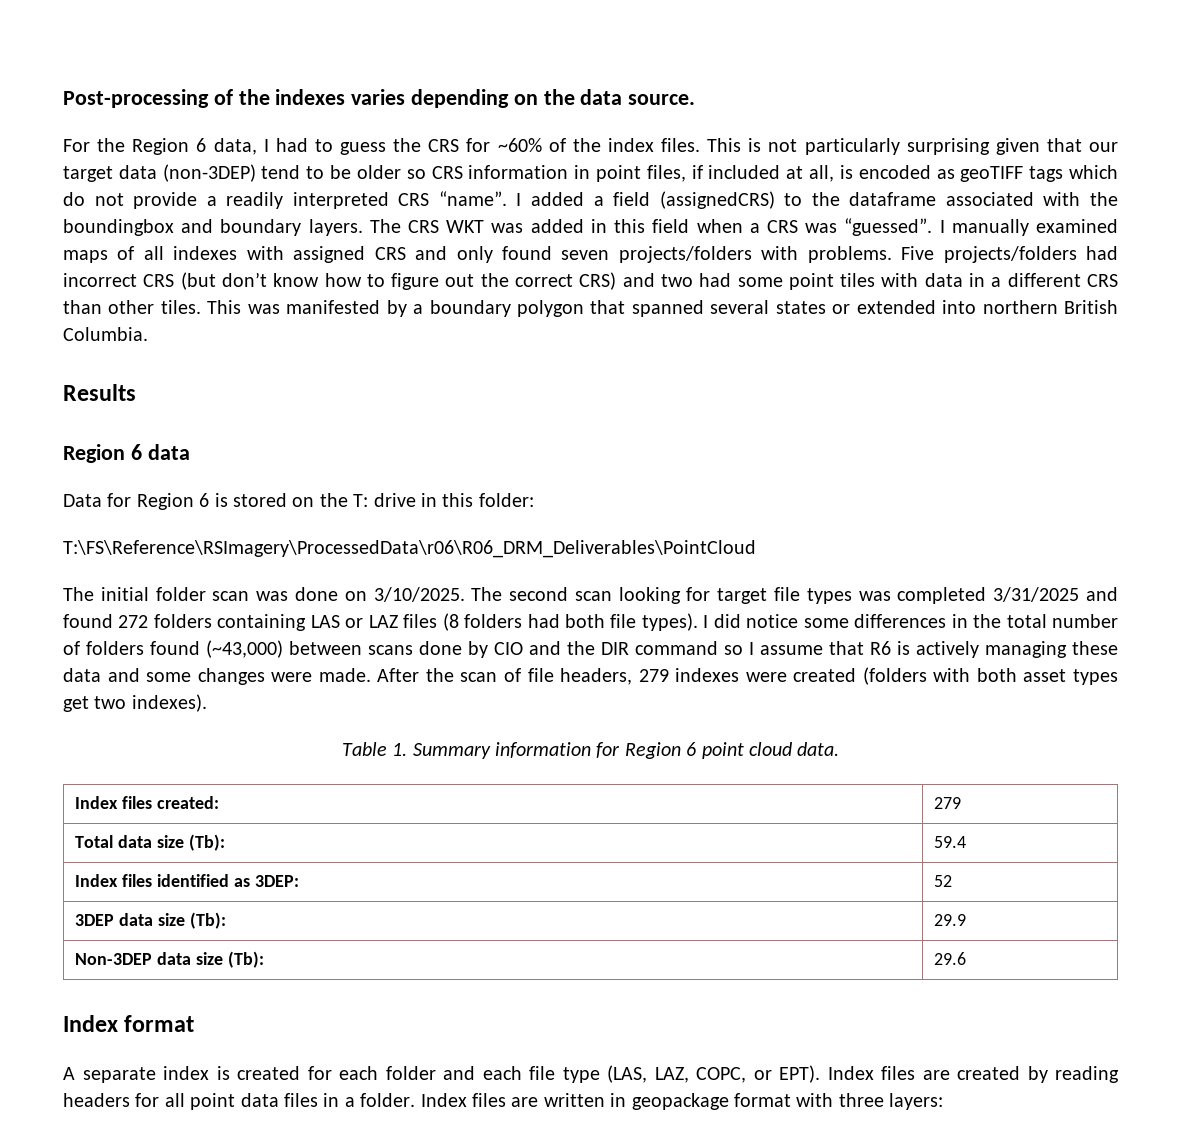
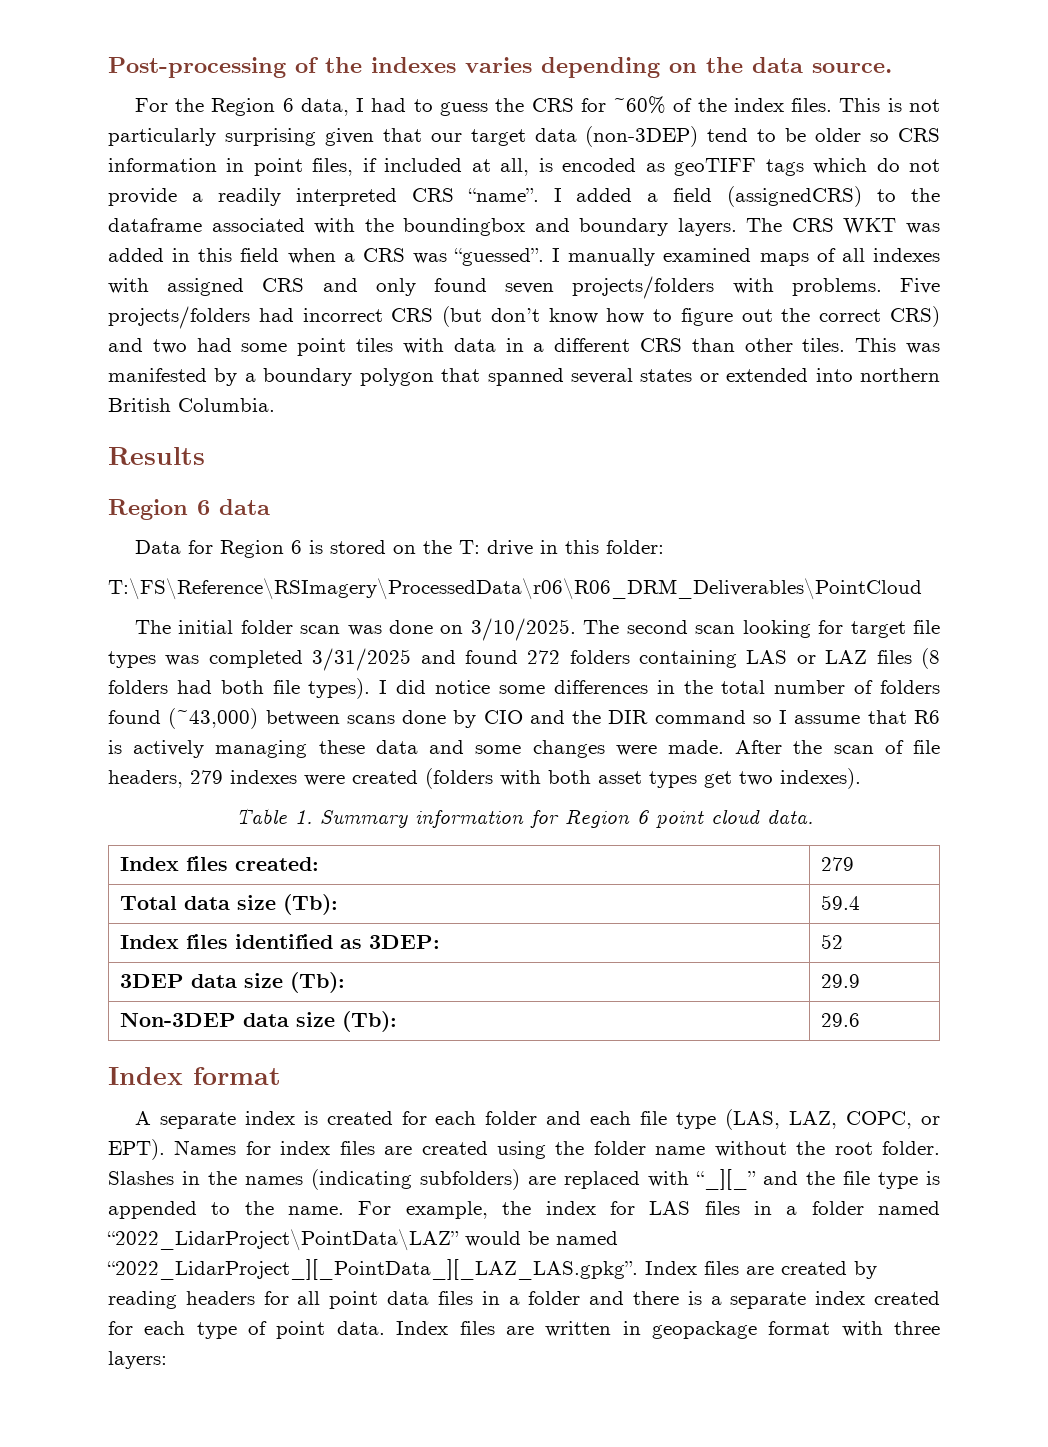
(820, 1074) none -> [174,1140,941,1159] [108,1169,940,1190] [108,1201,941,1219] [107,1229,618,1251] [107,1259,638,1280] Names for index files are created using the folder name without the root folder. Slashes in the names (indicating subfolders) are replaced with “_][_” and the file type is appended to the name. For example, the index for LAS files in a folder named “2022_LidarProject\PointData\LAZ” would be named “2022_LidarProject_][_PointData_][_LAZ_LAS.gpkg”.
[360,1093,416,1107] folder. -> [528,1291,940,1309] [108,1321,385,1339] folder and there is a separate index created for each type of point data.

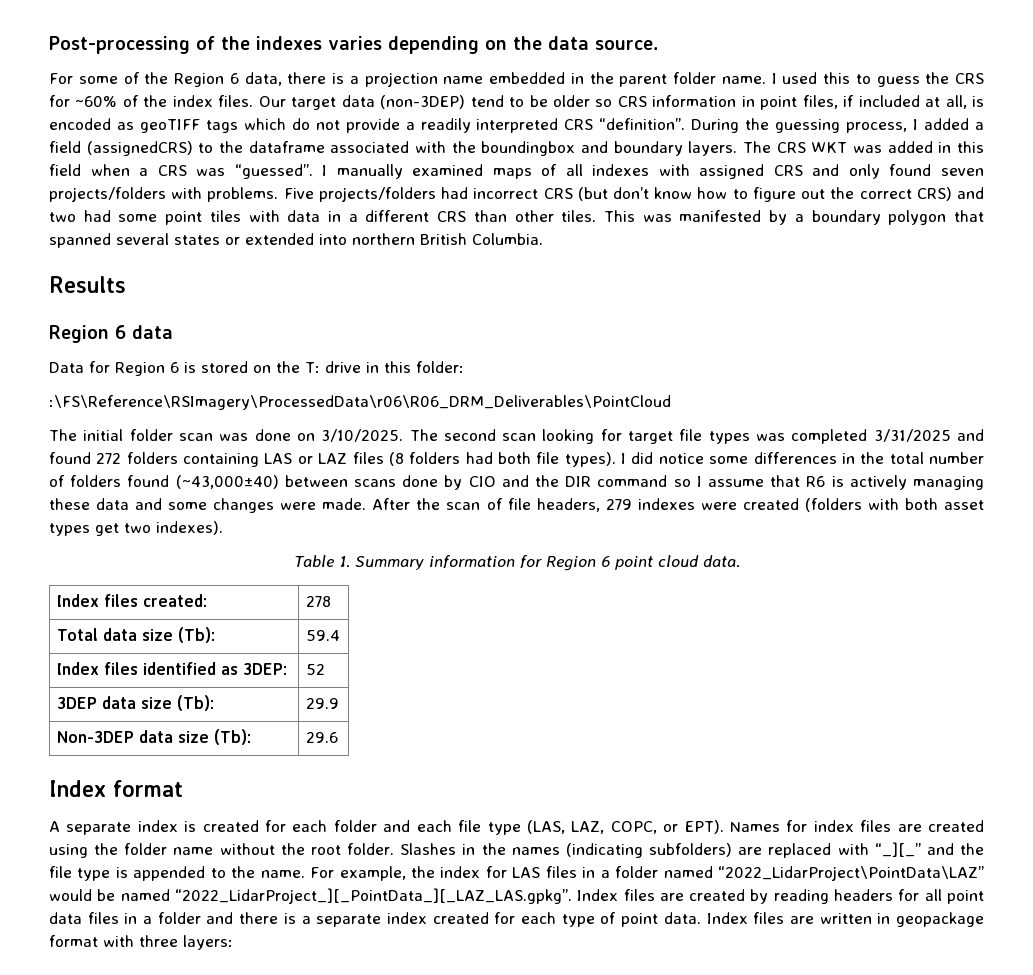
(168, 105) none -> [78,72,140,84] some of
[356,98,407,112] I had -> [287,72,850,87] there is a projection name embedded in the parent folder name. I used this
[839,98,941,112] [108,128,462,146] This is not particularly surprising given that our -> [258,96,286,107] Our
[467,188,539,202] “name”. -> [599,118,908,133] “definition”. During the guessing process,
[108,578,922,600] T:\FS\Reference\RSImagery\ProcessedData\r06\R06_DRM_Deliverables\PointCloud -> [49,395,671,410] :\FS\Reference\RSImagery\ProcessedData\r06\R06_DRM_Deliverables\PointCloud
[168,708,259,729] (~43,000) -> [175,475,279,489] (~43,000±40)
[820,857,854,871] 279 -> [305,596,331,607] 278

